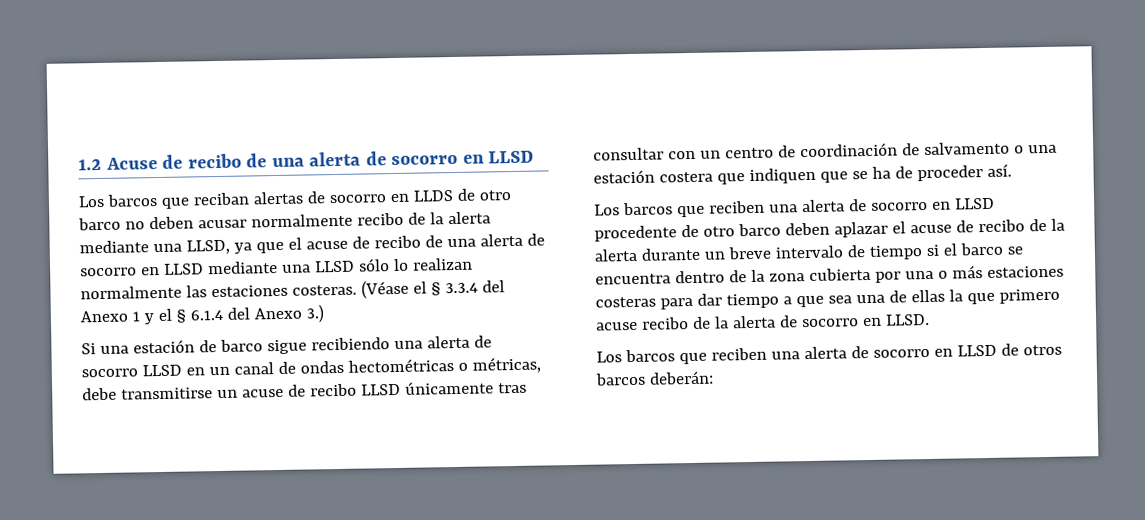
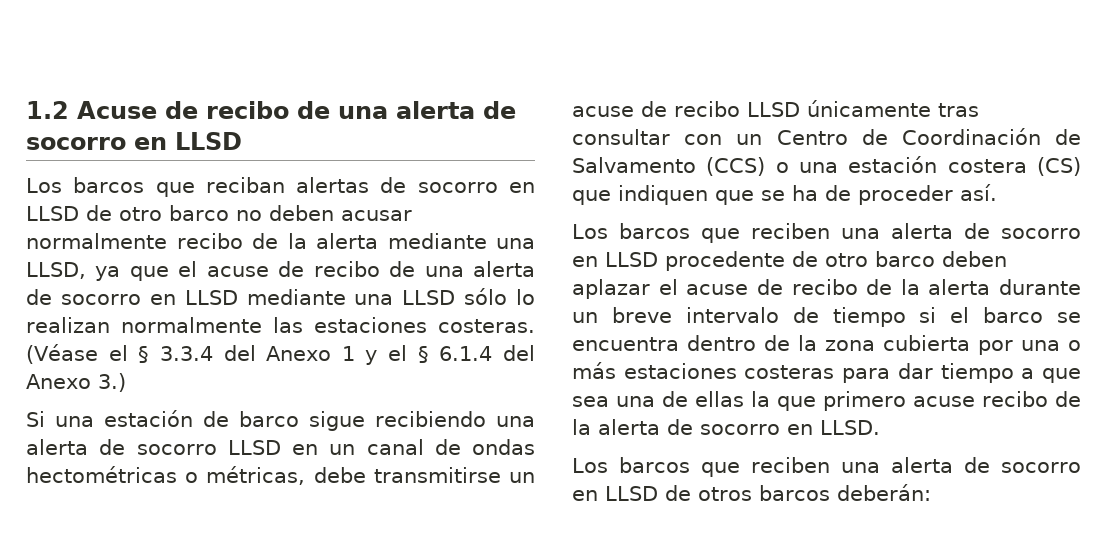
[412,190,453,202] LLDS -> [26,206,79,221] LLSD
[724,141,1010,159] centro de coordinación de salvamento -> [776,128,1081,145] [572,157,766,176] Centro de Coordinación de Salvamento (CCS)
(713, 177) none -> [1037,157,1081,176] (CS)

